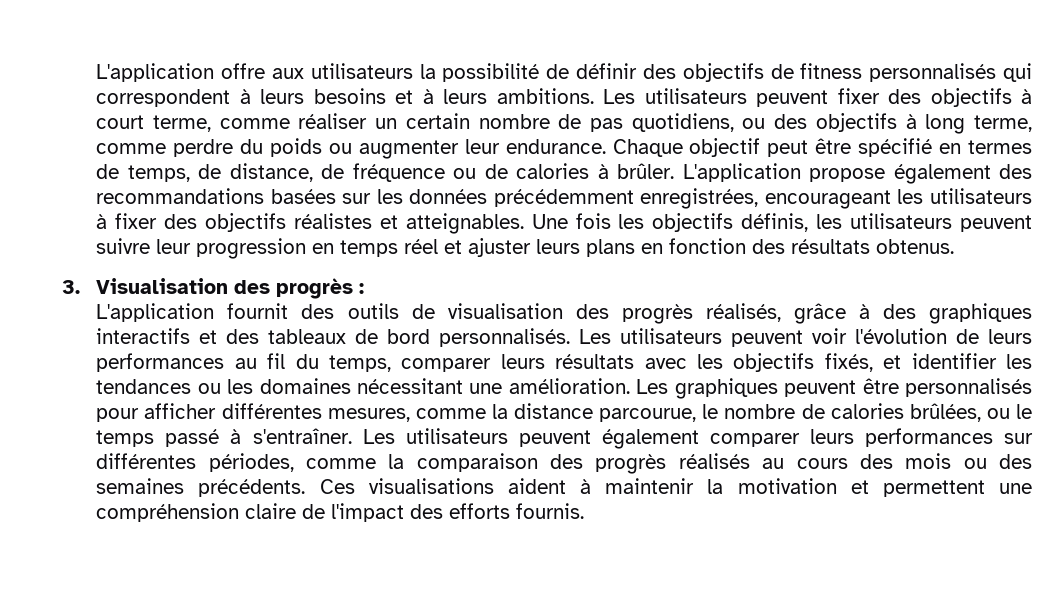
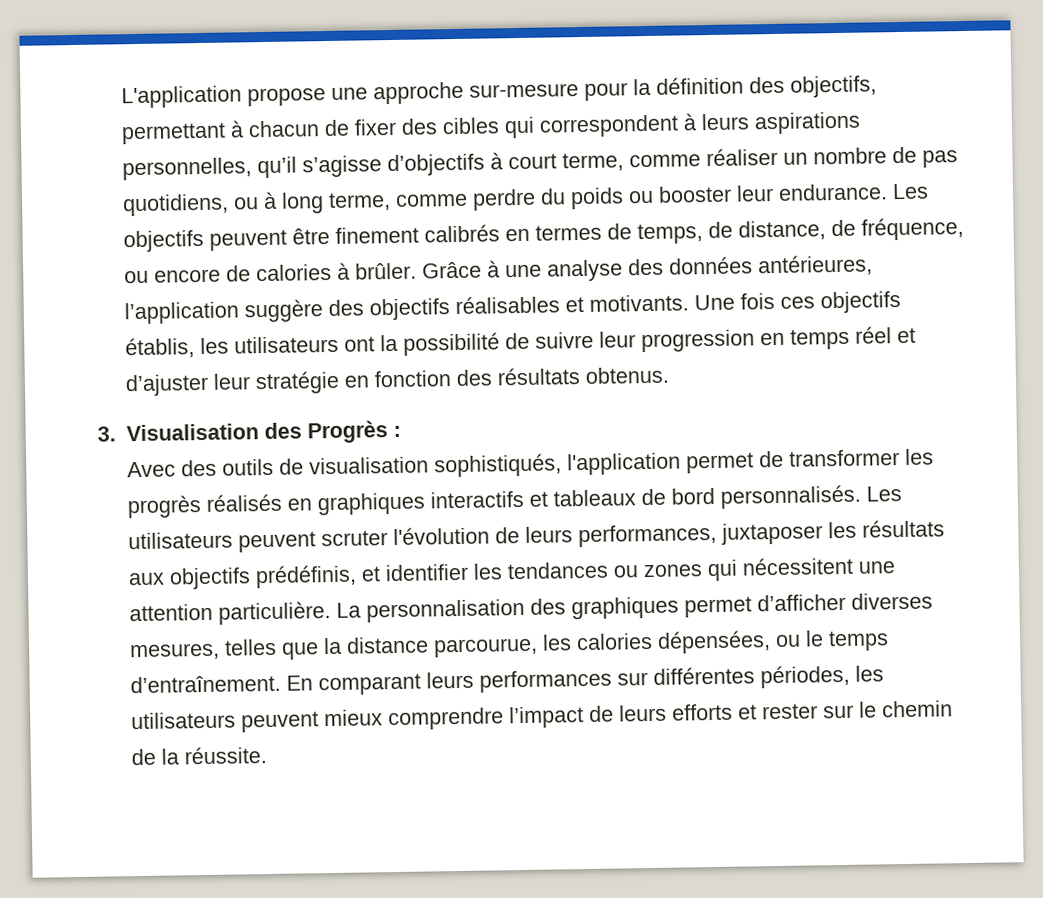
[96,63,1032,82] [96,88,1012,107] L'application offre aux utilisateurs la possibilité de définir des objectifs de fitness personnalisés qui correspondent à leurs besoins et à leurs ambitions. Les utilisateurs peuvent fixer des objectifs -> [121,75,878,109] [121,111,862,145] [122,153,486,181] L'application propose une approche sur-mesure pour la définition des objectifs, permettant à chacun de fixer des cibles qui correspondent à leurs aspirations personnelles, qu’il s’agisse d’objectifs
[405,113,470,129] certain -> (809, 158) none
[774,113,897,132] des objectifs -> (260, 203) none
[358,140,459,159] augmenter -> [658,185,733,203] booster
[612,138,933,157] Chaque objectif peut être spécifié -> [892,183,930,200] [123,224,501,253] Les objectifs peuvent être finement calibrés
[352,163,477,182] fréquence ou -> [861,217,965,241] [124,268,222,284] fréquence, ou encore
[682,163,1033,184] [96,188,1033,209] [96,213,1032,234] L'application propose également des recommandations basées sur les données précédemment enregistrées, encourageant les utilisateurs à fixer des objectifs réalistes et atteignables. Une fois les objectifs définis, les utilisateurs peuvent -> [422,254,874,282] [124,291,902,325] [125,332,531,359] Grâce à une analyse des données antérieures, l’application suggère des objectifs réalisables et motivants. Une fois ces objectifs établis, les utilisateurs ont la possibilité de
[468,238,636,257] ajuster leurs plans -> [125,370,341,397] d’ajuster leur stratégie
[276,278,354,299] progrès -> [307,420,389,444] Progrès
[96,303,289,322] L'application fournit -> [127,461,177,478] Avec
[575,303,916,324] des progrès réalisés, grâce à des -> [434,448,935,478] [127,493,313,519] sophistiqués, l'application permet de transformer les progrès réalisés en
[226,329,260,344] des -> (549, 499) none
[812,328,848,344] voir -> [321,530,389,547] scruter
[96,353,873,372] performances au fil du temps, comparer leurs résultats avec les objectifs fixés, -> [578,519,946,548] [128,564,358,590] performances, juxtaposer les résultats aux objectifs prédéfinis,
[227,378,1032,399] [96,403,1033,422] [96,428,800,449] les domaines nécessitant une amélioration. Les graphiques peuvent être personnalisés pour afficher différentes mesures, comme la distance parcourue, le nombre de calories brûlées, ou le temps passé à s'entraîner. Les utilisateurs peuvent également comparer -> [643,556,896,582] [129,592,934,625] [130,630,890,661] [130,673,422,696] zones qui nécessitent une attention particulière. La personnalisation des graphiques permet d’afficher diverses mesures, telles que la distance parcourue, les calories dépensées, ou le temps d’entraînement. En comparant
[306,453,1032,474] [96,478,1033,497] [96,503,585,522] comme la comparaison des progrès réalisés au cours des mois ou des semaines précédents. Ces visualisations aident à maintenir la motivation et permettent une compréhension claire de l'impact des efforts fournis. -> [855,665,885,682] [131,700,954,733] [131,746,268,766] les utilisateurs peuvent mieux comprendre l’impact de leurs efforts et rester sur le chemin de la réussite.

